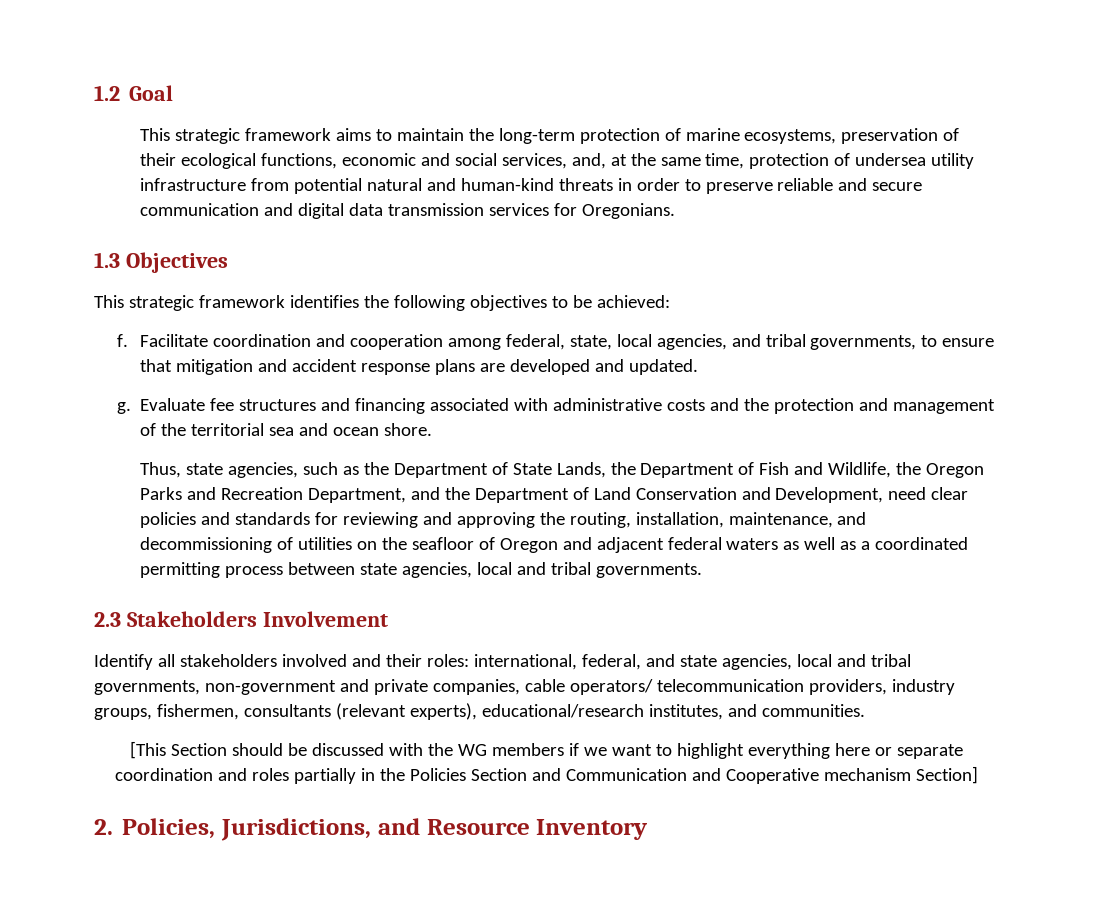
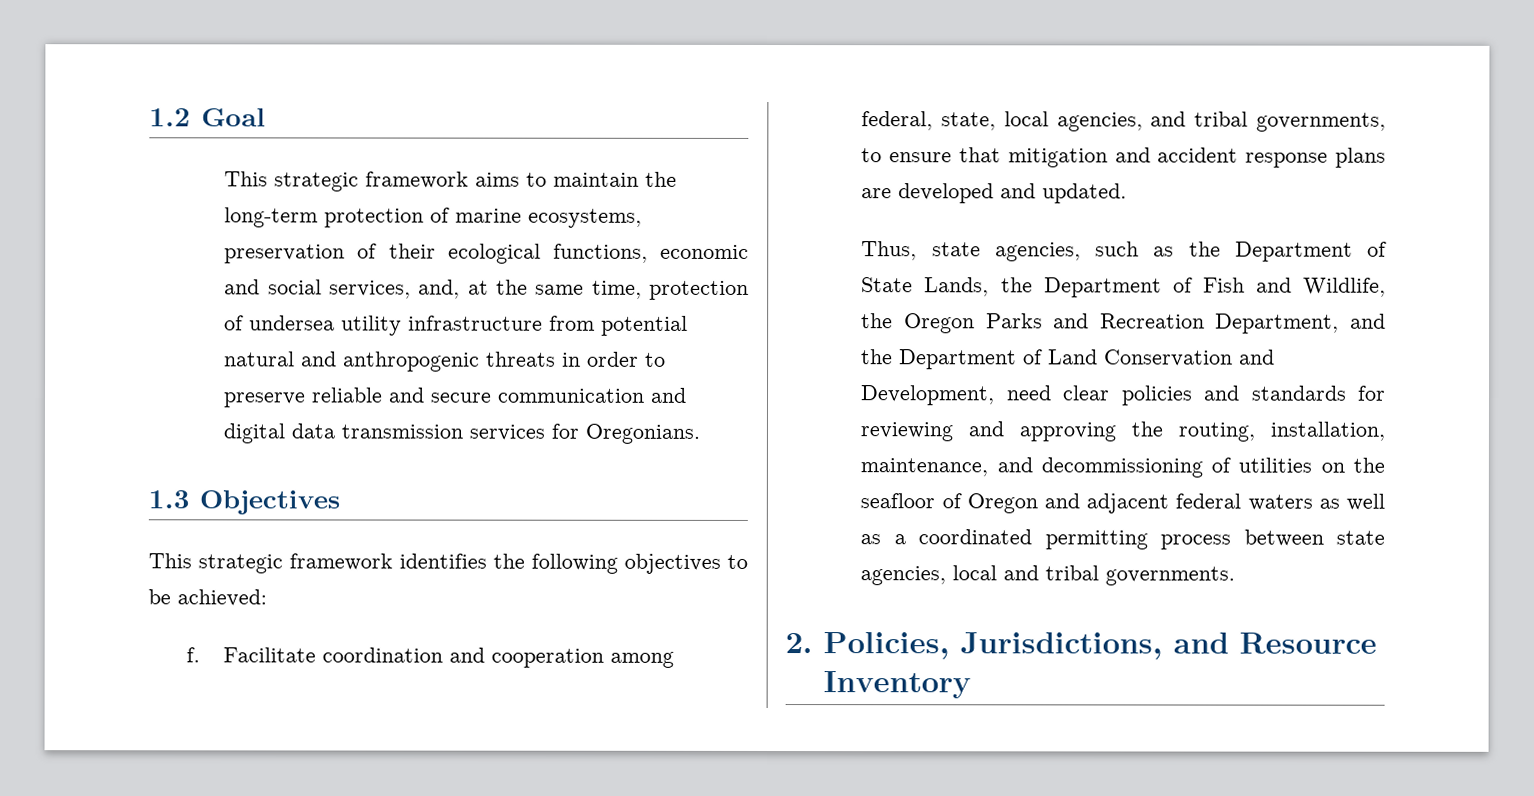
[460,178,554,191] human-kind -> [343,351,481,372] anthropogenic
[116,398,995,414] [140,423,432,436] // g. Evaluate fee structures and financing associated with administrative costs and the protection and management of the territorial sea and ocean shore. -> (1128, 193) none
[94,611,388,627] [94,654,911,670] [94,679,955,695] [94,703,865,720] [130,741,963,759] [115,766,978,784] // 2.3 Stakeholders Involvement // Identify all stakeholders involved and their roles: international, federal, and state agencies, local and tribal governments, non-government and private companies, cable operators/ telecommunication providers, industry groups, fishermen, consultants (relevant experts), educational/research institutes, and communities. // [This Section should be discussed with the WG members if we want to highlight everything here or separate coordination and roles partially in the Policies Section and Communication and Cooperative mechanism Section] -> (1236, 576) none

